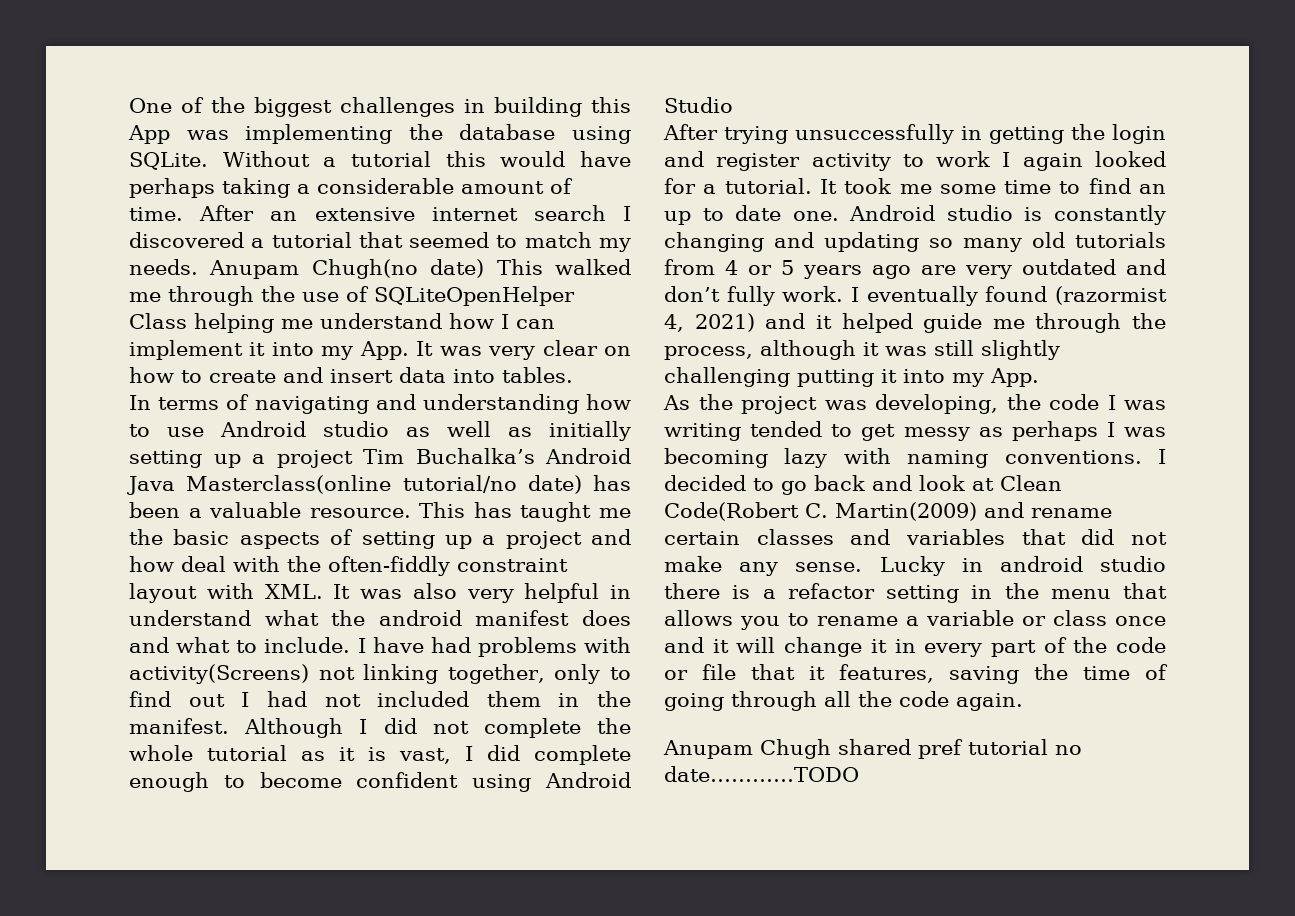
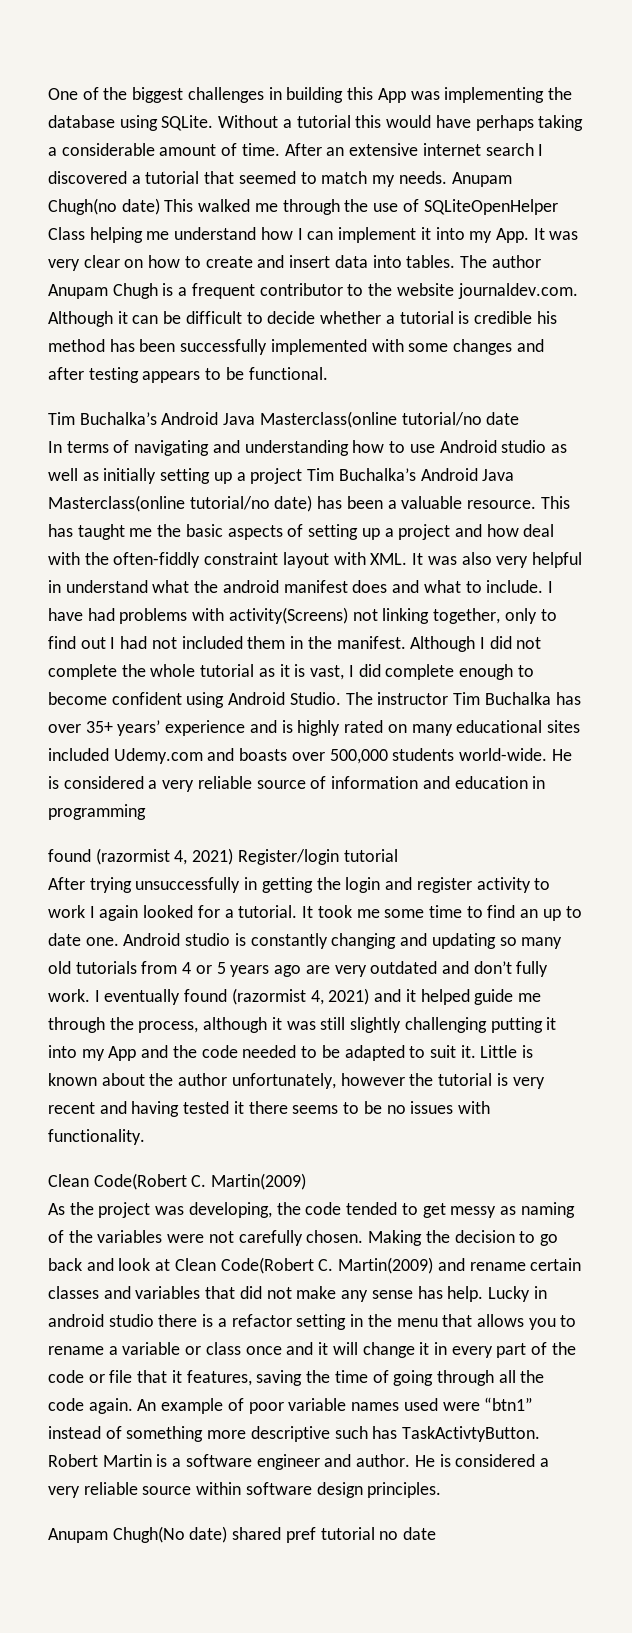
(573, 375) none -> [459,255,541,268] [48,283,578,299] [48,311,557,327] [48,339,544,355] [48,367,328,383] [48,411,520,428] The author Anupam Chugh is a frequent contributor to the website journaldev.com. Although it can be difficult to decide whether a tutorial is credible his method has been successfully implemented with some changes and after testing appears to be functional. // Tim Buchalka’s Android Java Masterclass(online tutorial/no date
[664,97,733,113] Studio -> [289,692,581,705] [48,720,580,736] [48,748,572,764] [48,776,546,792] [48,804,146,820] [48,848,398,865] Studio. The instructor Tim Buchalka has over 35+ years’ experience and is highly rated on many educational sites included Udemy.com and boasts over 500,000 students world-wide. He is considered a very reliable source of information and education in programming // found (razormist 4, 2021) Register/login tutorial
[990,368,1039,387] App. -> [108,1045,534,1061] [48,1073,545,1089] [48,1101,490,1117] [48,1129,145,1145] [48,1173,307,1190] App and the code needed to be adapted to suit it. Little is known about the author unfortunately, however the tutorial is very recent and having tested it there seems to be no issues with functionality. // Clean Code(Robert C. Martin(2009)
[1107,395,1166,410] [664,423,741,441] I was writing -> (342, 1208) none
[1011,421,1166,441] [664,448,1166,468] [664,475,746,491] perhaps I was becoming lazy with naming conventions. I decided -> [520,1202,575,1218] [48,1230,515,1246] naming of the variables were not carefully chosen. Making the decision
[795,562,863,572] sense. -> [371,1286,484,1302] sense has help.
[663,739,831,759] // Anupam Chugh -> [137,1397,534,1414] [48,1426,541,1442] [48,1454,549,1470] [48,1482,442,1498] [48,1526,228,1543] An example of poor variable names used were “btn1” instead of something more descriptive such has TaskActivtyButton. Robert Martin is a software engineer and author. He is considered a very reliable source within software design principles. // Anupam Chugh(No date)
[664,766,859,782] date…………TODO -> [403,1527,437,1540] date

